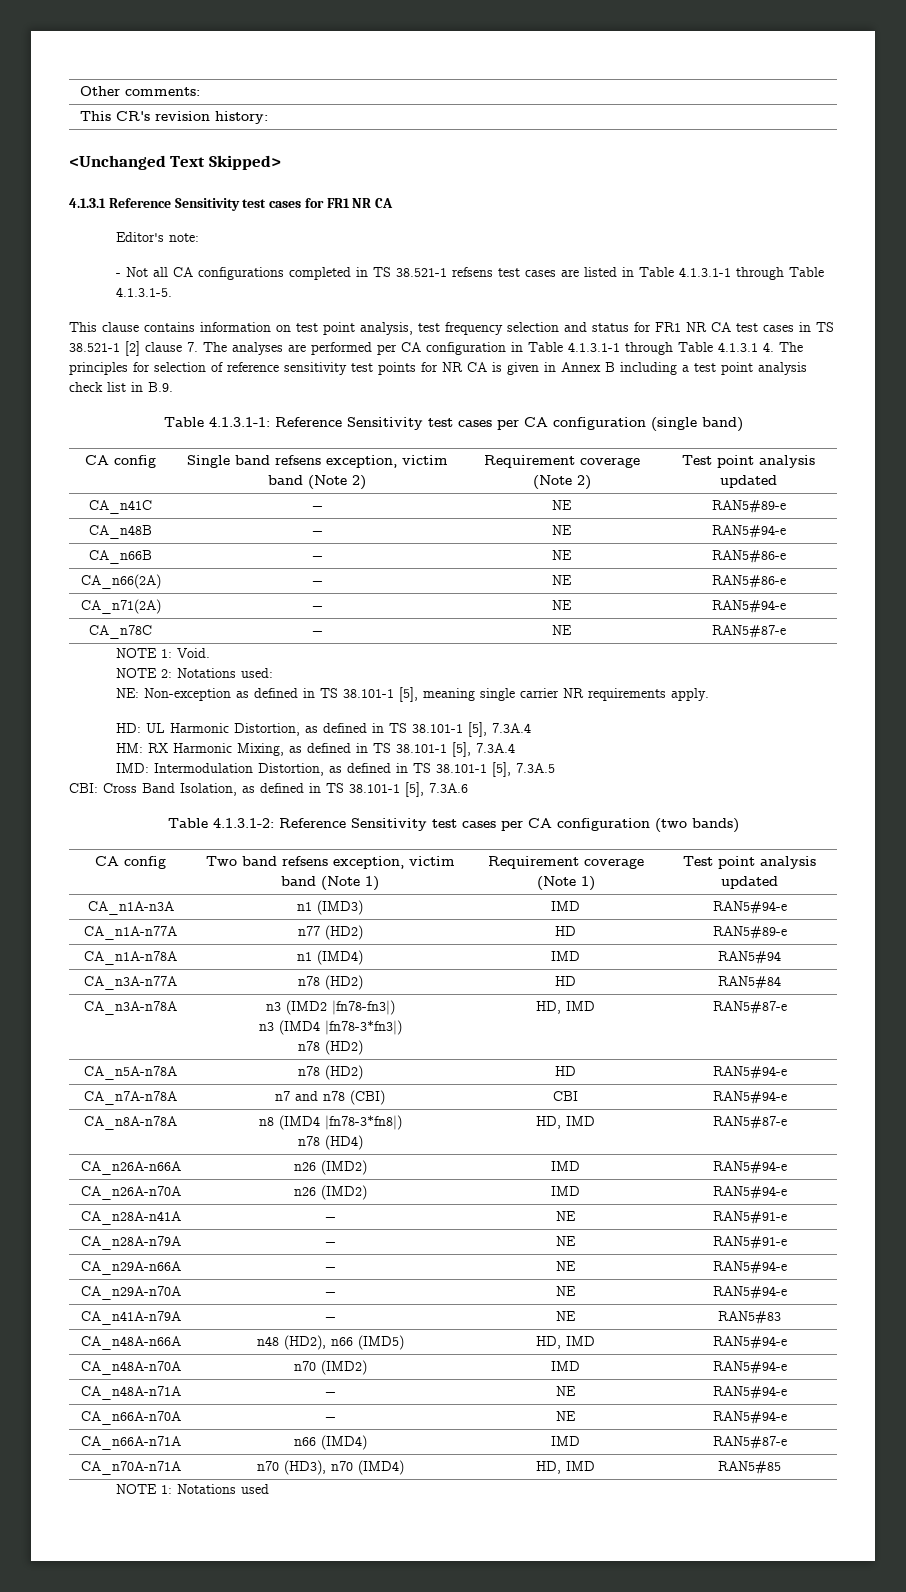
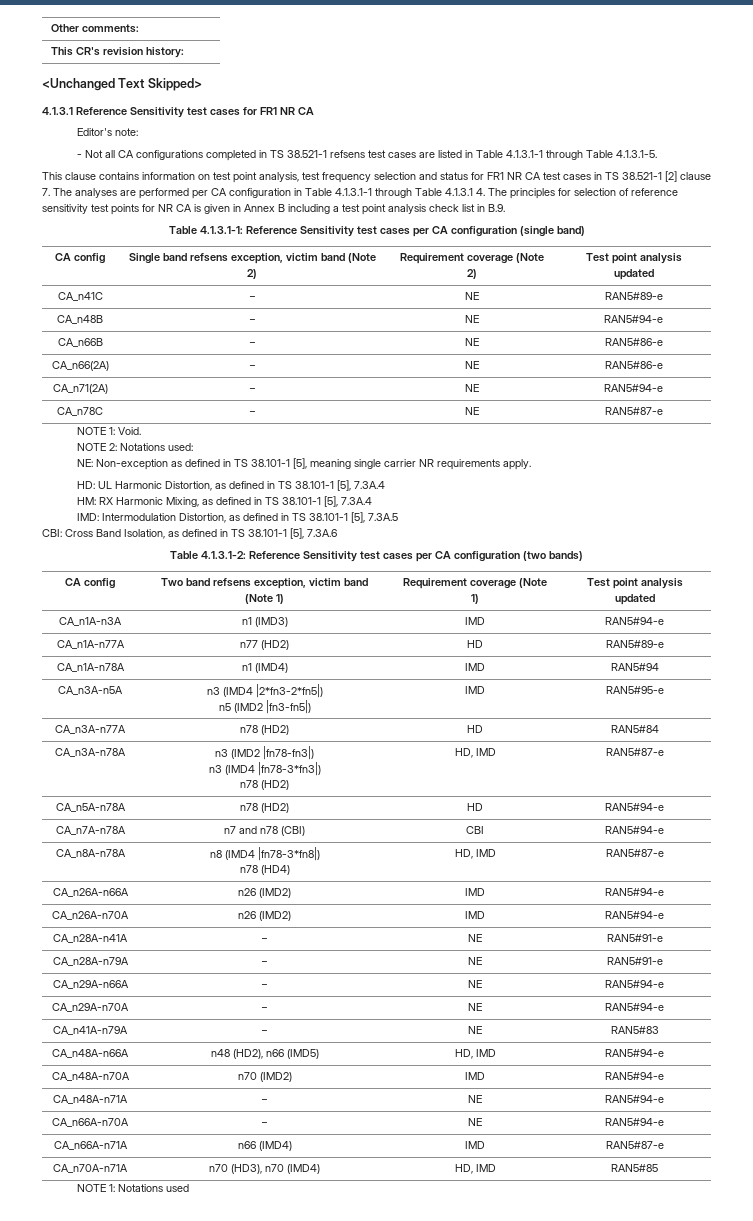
(781, 957) none -> [58,686,123,695] [206,684,323,698] [218,700,311,714] [465,686,486,694] [605,686,664,694] // CA_n3A-n5A | n3 (IMD4 |2*fn3-2*fn5|) // n5 (IMD2 |fn3-fn5|) | IMD | RAN5#95-e

